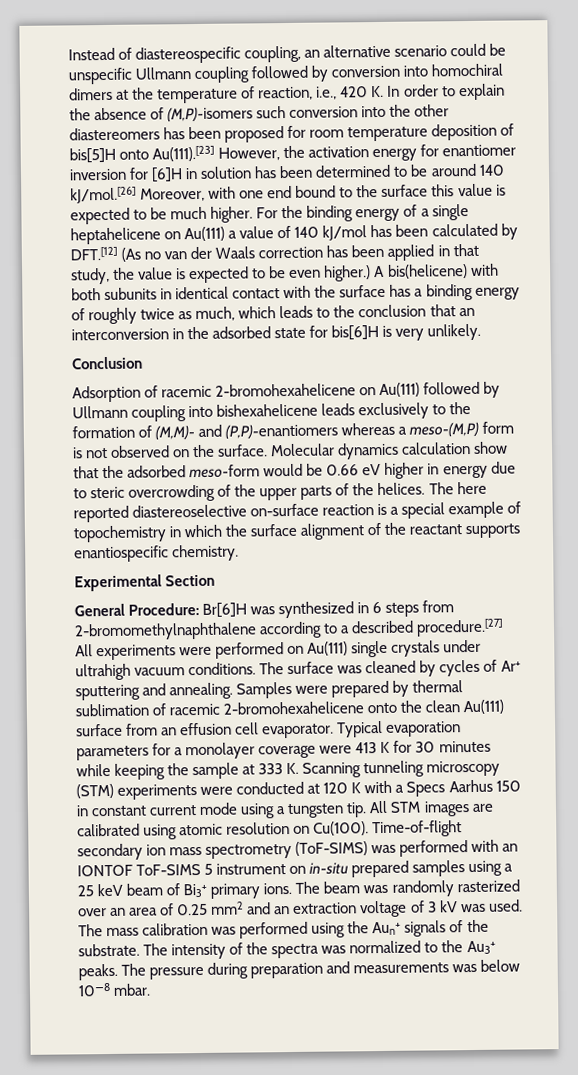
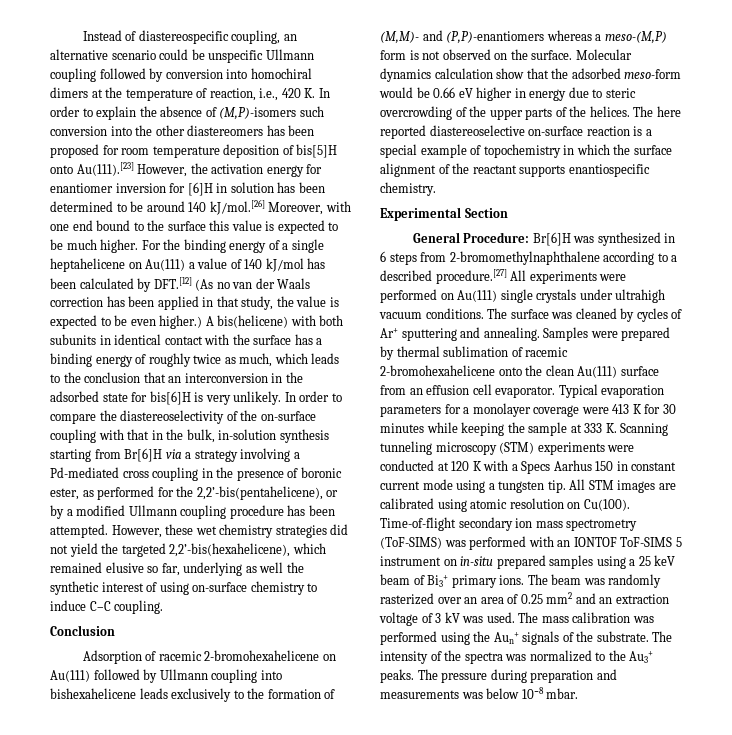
(482, 332) none -> [284,391,342,402] [50,410,316,424] [50,429,329,443] [50,448,300,462] [50,467,342,481] [50,486,339,500] [50,505,335,519] [50,524,349,538] [50,543,326,557] [50,562,304,576] [50,581,318,595] [50,600,164,614] In order to compare the diastereoselectivity of the on-surface coupling with that in the bulk, in-solution synthesis starting from Br[6]H via a strategy involving a Pd-mediated cross coupling in the presence of boronic ester, as performed for the 2,2’-bis(pentahelicene), or by a modified Ullmann coupling procedure has been attempted. However, these wet chemistry strategies did not yield the targeted 2,2’-bis(hexahelicene), which remained elusive so far, underlying as well the synthetic interest of using on-surface chemistry to induce C–C coupling.

